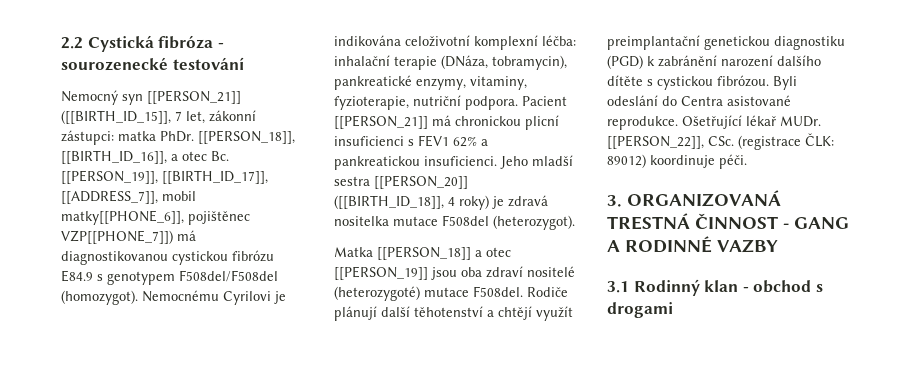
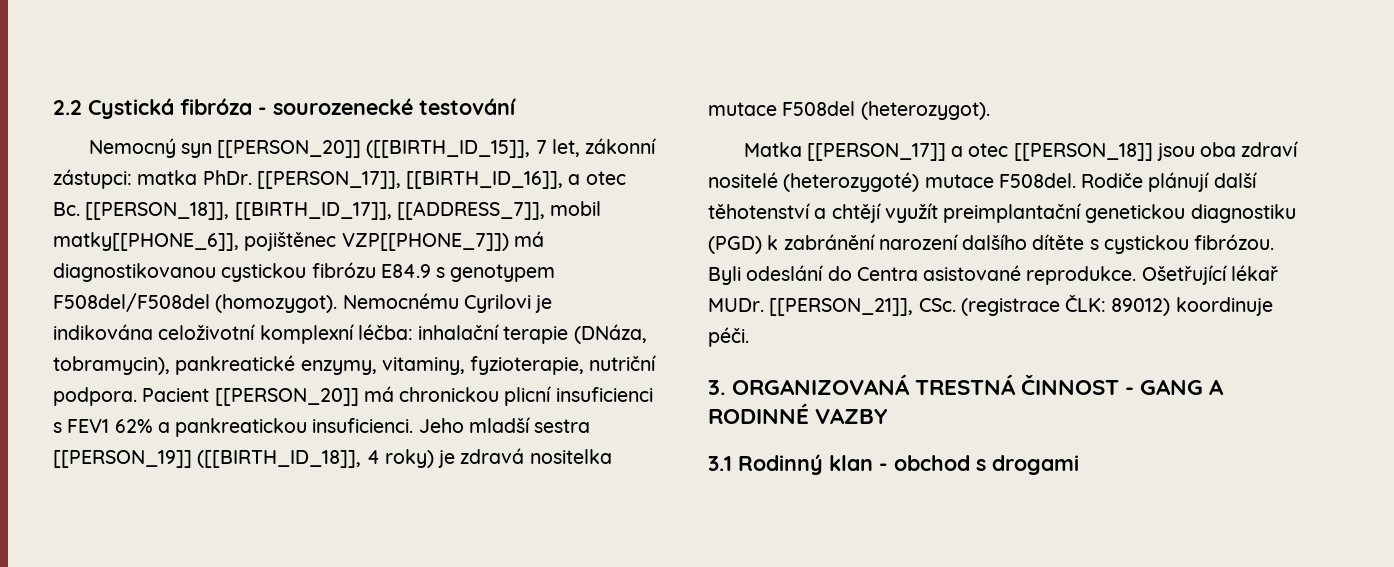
[147,90,241,104] [[PERSON_21]] -> [217,140,362,158] [[PERSON_20]]
[198,130,295,144] [[PERSON_18]], -> [256,171,401,189] [[PERSON_17]],
[61,170,158,184] [[PERSON_19]], -> [85,202,230,220] [[PERSON_18]],
[334,115,428,129] [[PERSON_21]] -> [214,388,359,406] [[PERSON_20]]
[374,175,468,189] [[PERSON_20]] -> [53,450,192,468] [[PERSON_19]]
[377,246,511,260] [334,266,428,280] [[PERSON_18]] a otec [[PERSON_19]] -> [806,143,1153,161] [[PERSON_17]] a otec [[PERSON_18]]
[607,135,704,149] [[PERSON_22]], -> [769,298,914,316] [[PERSON_21]],

